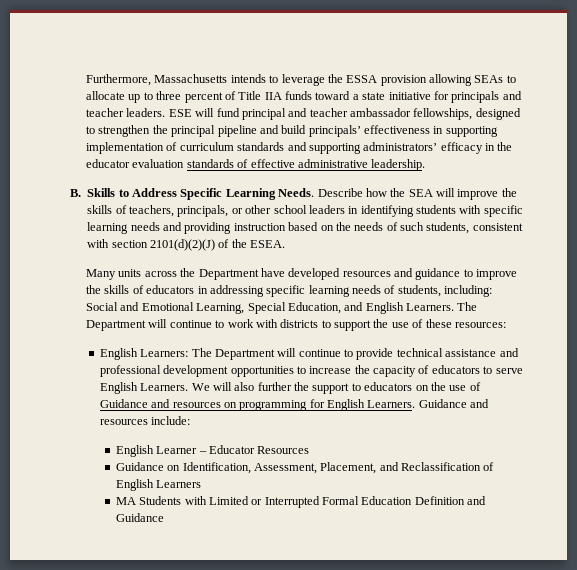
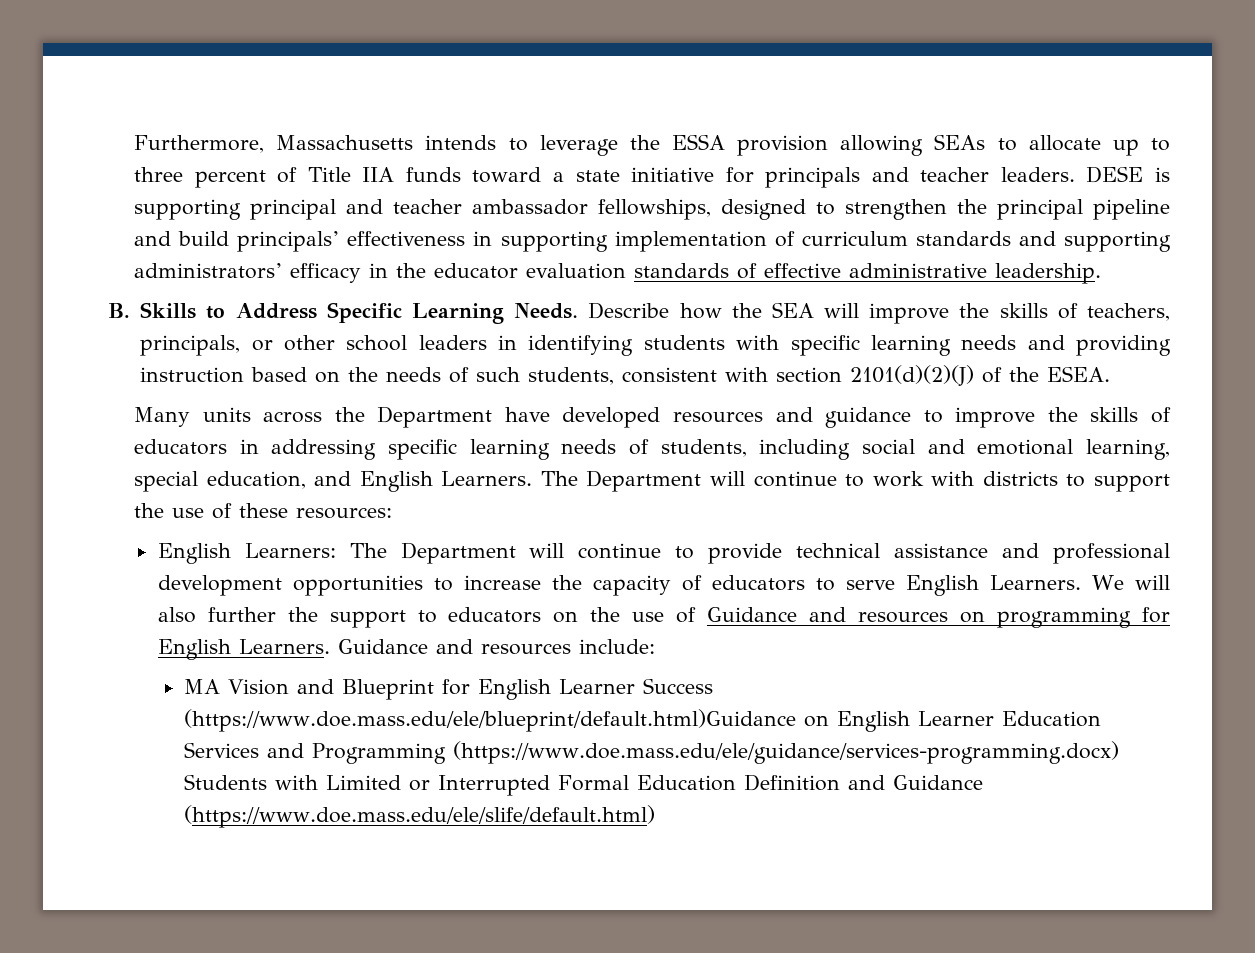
[168,108,240,117] ESE will fund -> [1086,166,1170,183] [134,199,242,220] DESE is supporting
[444,285,493,297] [86,302,341,314] including: Social and Emotional Learning, Special Education, -> [759,439,1170,460] [134,471,306,492] including social and emotional learning, special education,
[115,445,310,457] [115,462,495,474] [115,479,202,491] [115,497,136,505] English Learner – Educator Resources // Guidance on Identification, Assessment, Placement, and Reclassification of English Learners // MA -> [184,678,714,700] [184,709,1102,732] [184,741,1120,764] MA Vision and Blueprint for English Learner Success (https://www.doe.mass.edu/ele/blueprint/default.html)Guidance on English Learner Education Services and Programming (https://www.doe.mass.edu/ele/guidance/services-programming.docx)
(164, 517) none -> [184,805,656,828] (https://www.doe.mass.edu/ele/slife/default.html)

